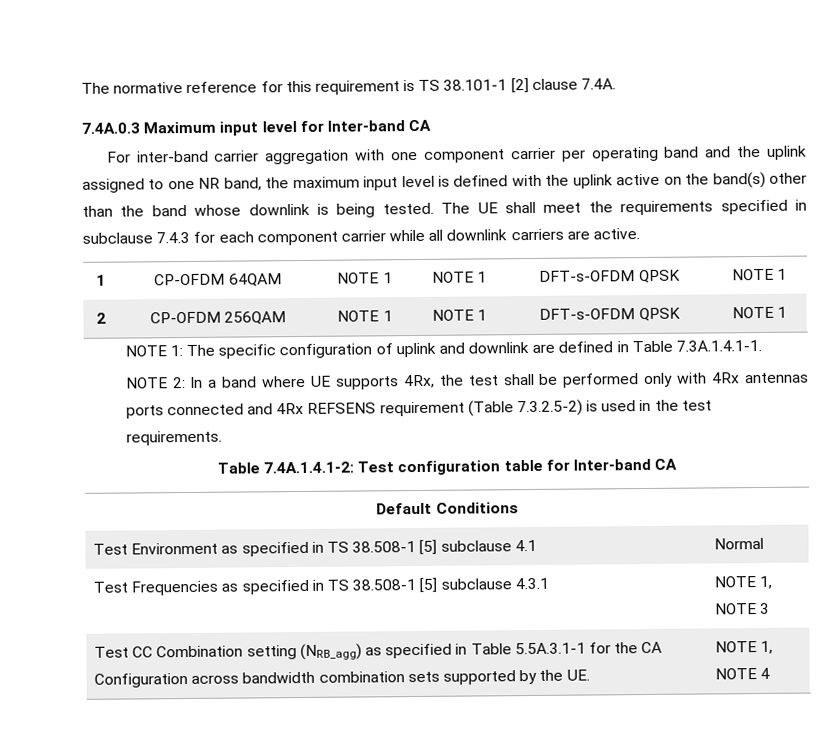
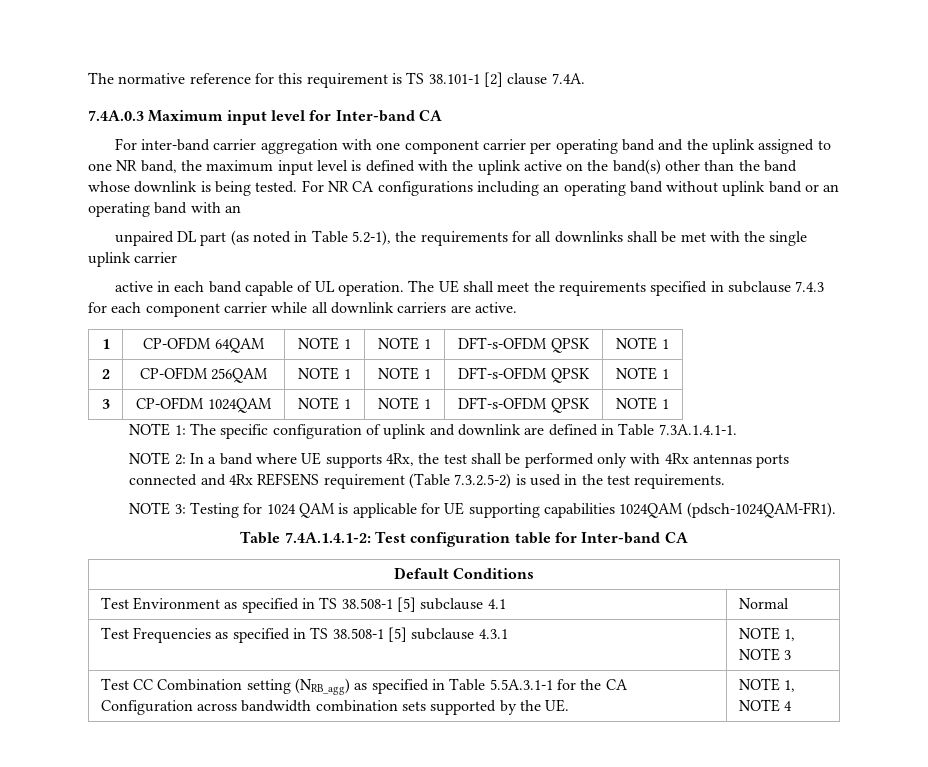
(434, 208) none -> [301,180,840,196] [88,202,241,217] [114,230,808,246] [88,252,178,267] [114,281,404,296] For NR CA configurations including an operating band without uplink band or an operating band with an // unpaired DL part (as noted in Table 5.2-1), the requirements for all downlinks shall be met with the single uplink carrier // active in each band capable of UL operation.
(788, 312) none -> [101,399,110,409] [136,397,272,413] [298,397,351,410] [378,397,431,410] [458,397,590,413] [616,397,669,410] // 3 | CP-OFDM 1024QAM | NOTE 1 | NOTE 1 | DFT-s-OFDM QPSK | NOTE 1
(222, 438) none -> [129,502,836,518] // NOTE 3: Testing for 1024 QAM is applicable for UE supporting capabilities 1024QAM (pdsch-1024QAM-FR1).

